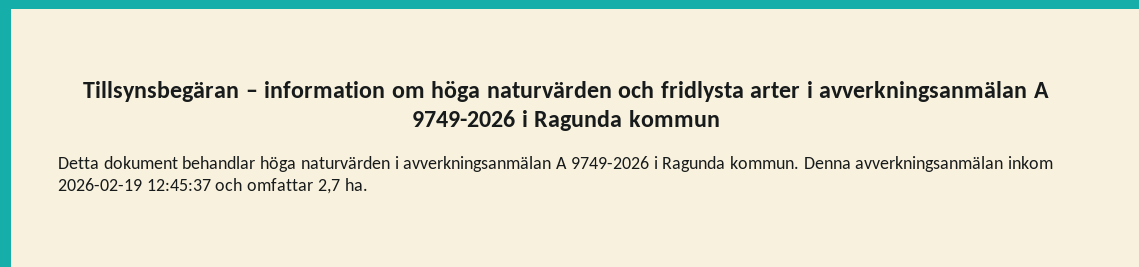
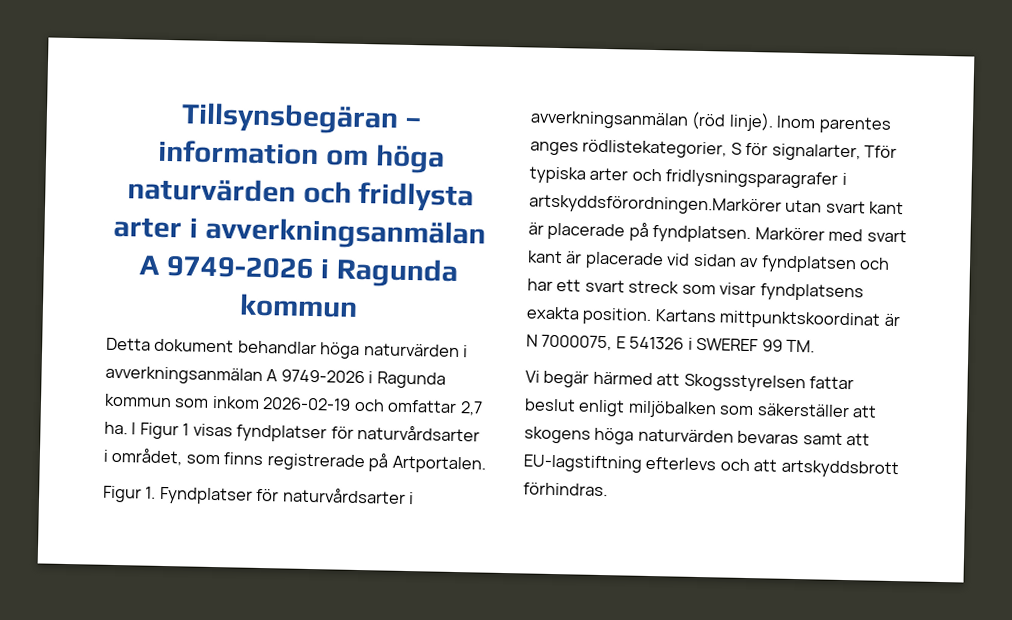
[729,156,1004,172] kommun. Denna avverkningsanmälan -> [104,393,210,408] kommun som
[146,179,211,191] 12:45:37 -> (352, 404) none
(368, 184) none -> [131,422,481,443] [103,447,486,474] [102,485,415,505] [530,110,892,134] [530,139,898,162] [529,166,847,189] [529,194,905,216] [528,222,907,244] [527,250,891,274] [527,278,864,302] [526,306,900,330] [526,334,816,353] [525,370,855,393] [524,398,878,419] [524,426,871,446] [523,454,899,479] [523,482,608,497] I Figur 1 visas fyndplatser för naturvårdsarter i området, som finns registrerade på Artportalen. // Figur 1. Fyndplatser för naturvårdsarter i avverkningsanmälan (röd linje). Inom parentes anges rödlistekategorier, S för signalarter, Tför typiska arter och fridlysningsparagrafer i artskyddsförordningen.Markörer utan svart kant är placerade på fyndplatsen. Markörer med svart kant är placerade vid sidan av fyndplatsen och har ett svart streck som visar fyndplatsens exakta position. Kartans mittpunktskoordinat är N 7000075, E 541326 i SWEREF 99 TM. // Vi begär härmed att Skogsstyrelsen fattar beslut enligt miljöbalken som säkerställer att skogens höga naturvärden bevaras samt att EU-lagstiftning efterlevs och att artskyddsbrott förhindras.

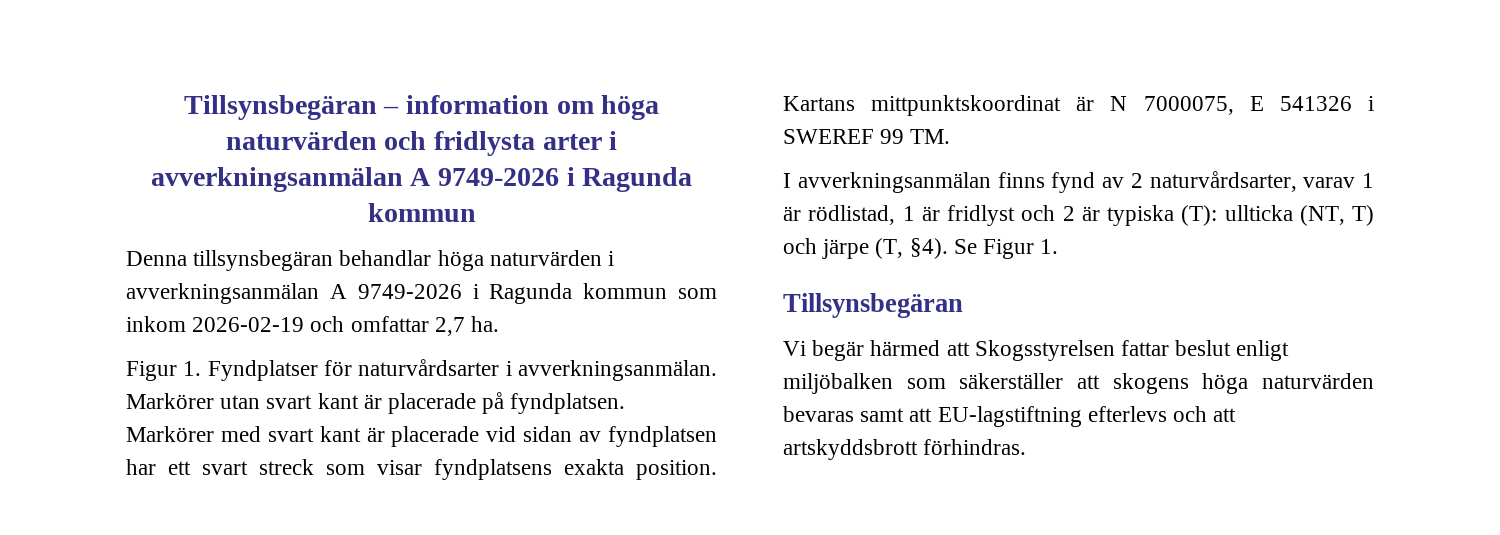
[106,337,235,353] Detta dokument -> [126,250,334,271] Denna tillsynsbegäran
[131,422,481,443] [103,447,486,474] I Figur 1 visas fyndplatser för naturvårdsarter i området, som finns registrerade på Artportalen. -> (500, 324) none
[530,110,892,134] [530,139,898,162] [529,166,847,189] [529,194,782,216] avverkningsanmälan (röd linje). Inom parentes anges rödlistekategorier, S för signalarter, Tför typiska arter och fridlysningsparagrafer i artskyddsförordningen.Markörer -> [518,360,717,381] [126,393,214,409] avverkningsanmälan. Markörer
[859,257,891,270] och -> (718, 436) none
(816, 346) none -> [783,171,1374,193] [783,205,1374,226] [783,238,1059,259] [783,293,963,318] // I avverkningsanmälan finns fynd av 2 naturvårdsarter, varav 1 är rödlistad, 1 är fridlyst och 2 är typiska (T): ullticka (NT, T) och järpe (T, §4). Se Figur 1. // Tillsynsbegäran

